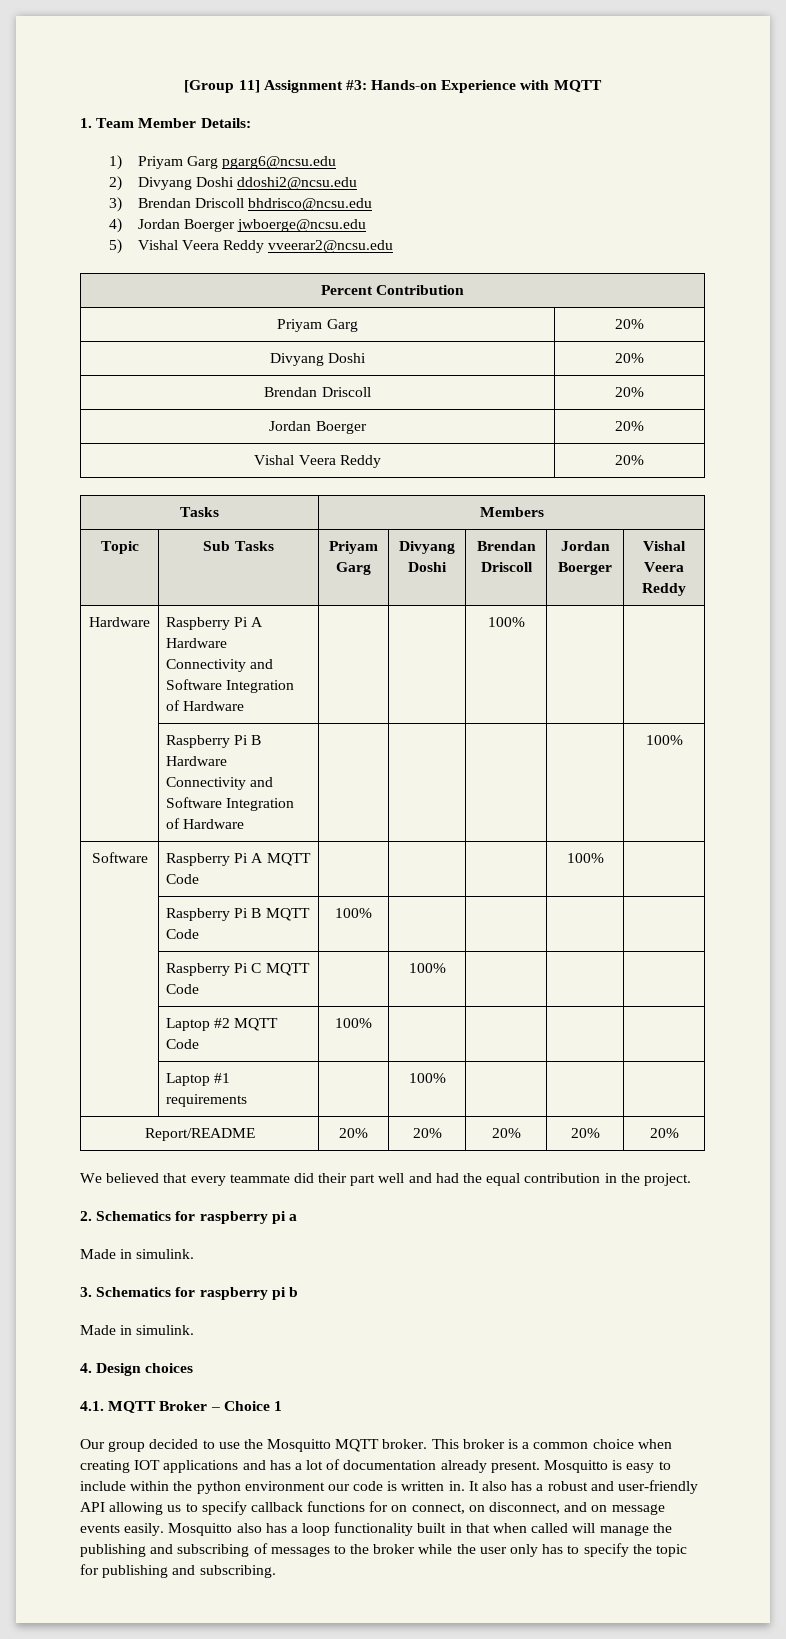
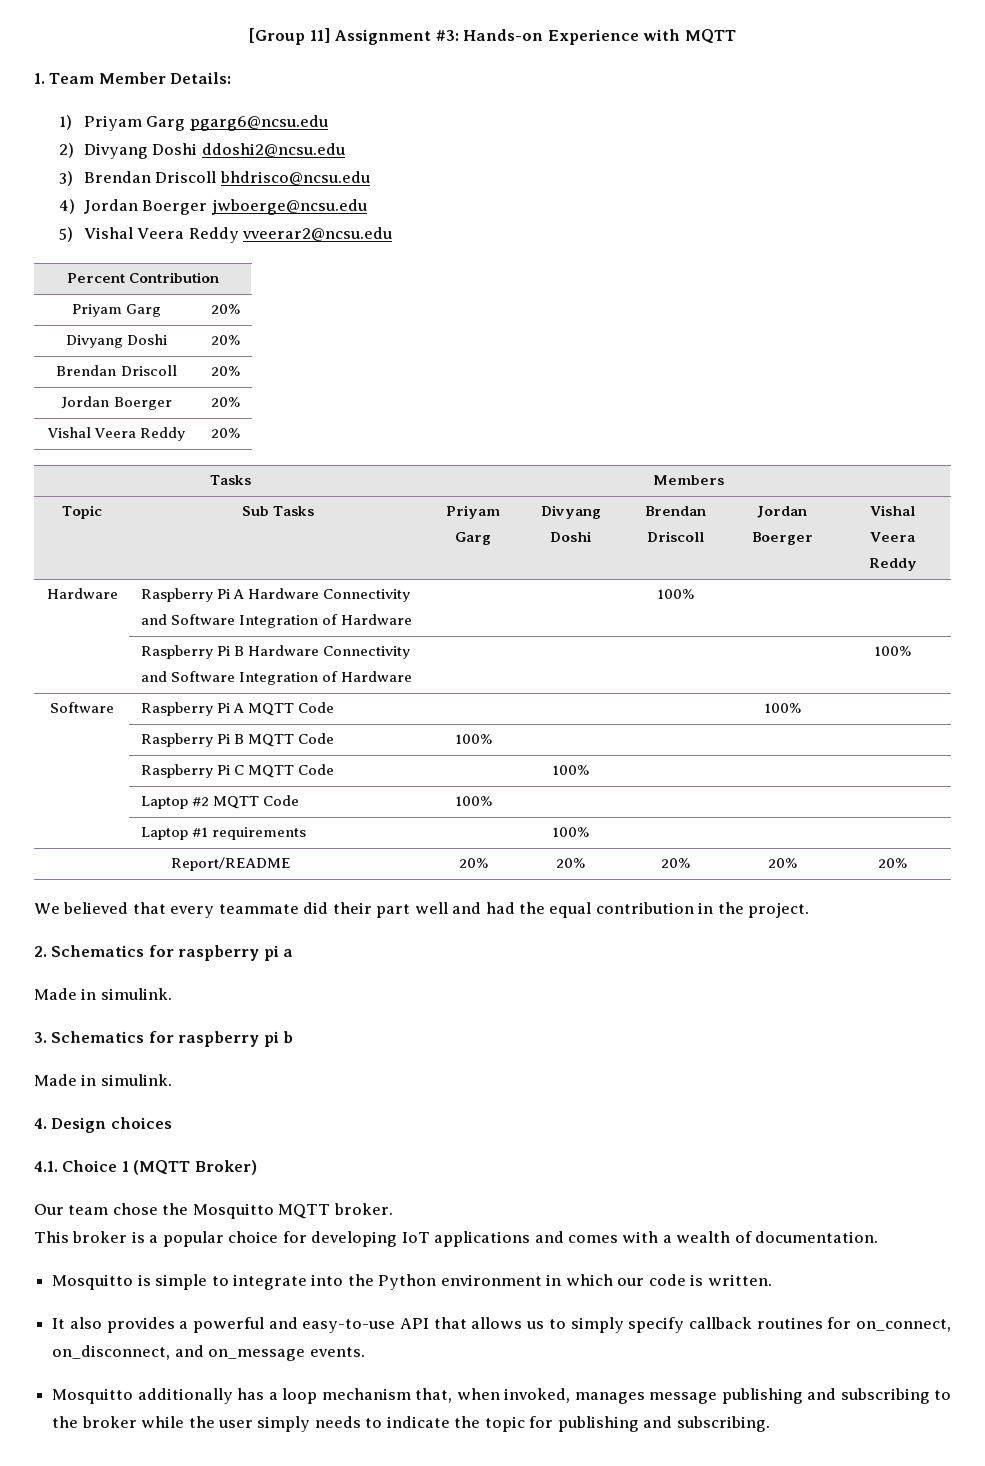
[108,1401,220,1413] MQTT Broker – -> (58, 1166) none
(282, 1406) none -> [133,1160,257,1175] (MQTT Broker)
[108,1439,240,1452] group decided to use -> [68,1203,158,1215] team chose
(428, 1444) none -> (393, 1209) //
[533,1439,672,1449] [80,1459,671,1473] [80,1480,698,1494] [80,1502,164,1515] common choice when creating IOT applications and has a lot of documentation already present. Mosquitto is easy to include within the python environment our code is written in. It also has a robust and user-friendly API allowing -> [162,1231,879,1247] [52,1274,772,1290] [52,1317,523,1333] popular choice for developing IoT applications and comes with a wealth of documentation. // Mosquitto is simple to integrate into the Python environment in which our code is written. // It also provides a powerful and easy-to-use API that allows
(198, 1507) none -> [570,1317,624,1333] simply
[307,1501,665,1515] [80,1522,672,1536] functions for on connect, on disconnect, and on message events easily. Mosquitto also has a loop functionality built in that when called will manage the -> [756,1317,952,1332] [52,1345,365,1361] [52,1388,718,1404] routines for on_connect, on_disconnect, and on_message events. // Mosquitto additionally has a loop mechanism that, when invoked, manages message
[253,1543,330,1557] of messages -> (930, 1396) none
[510,1543,629,1557] only has to specify -> [257,1416,450,1432] simply needs to indicate

